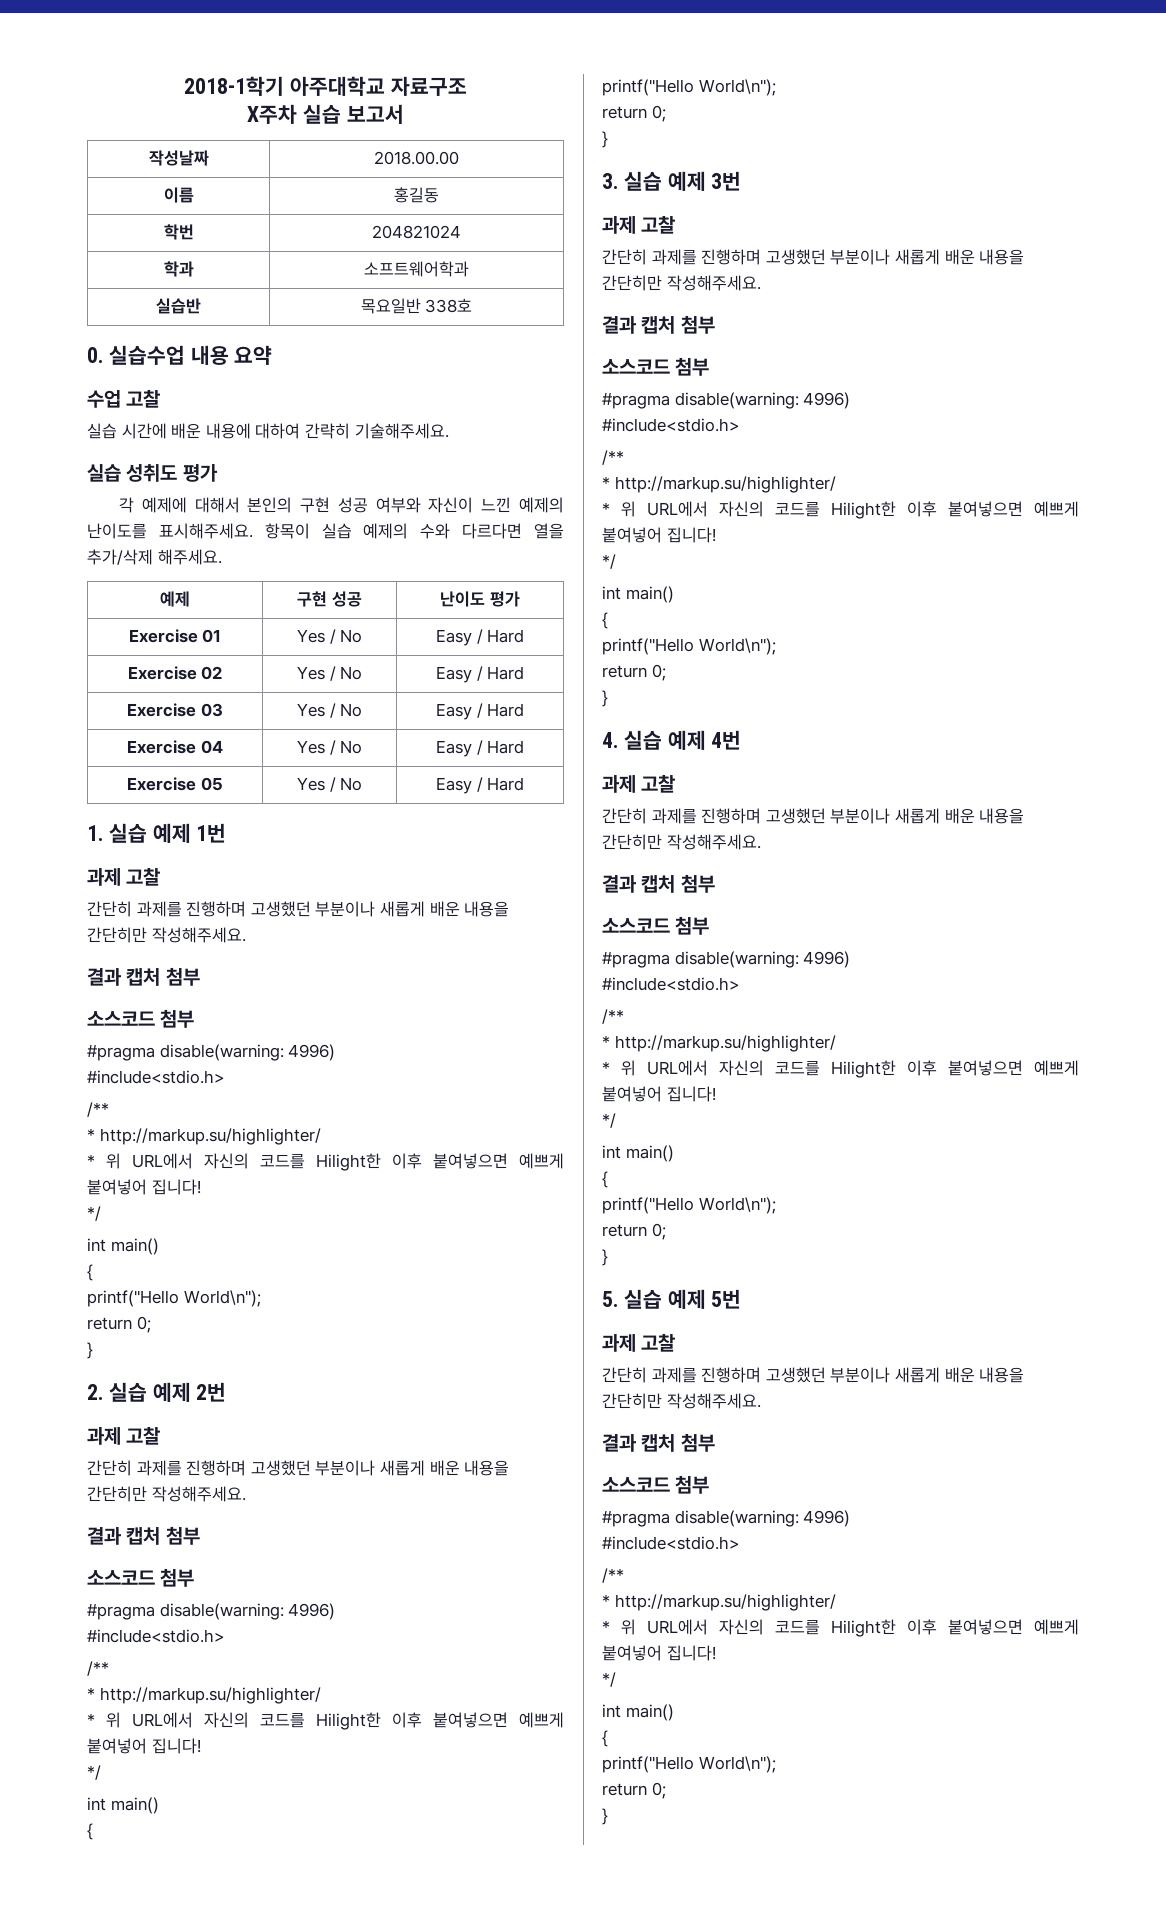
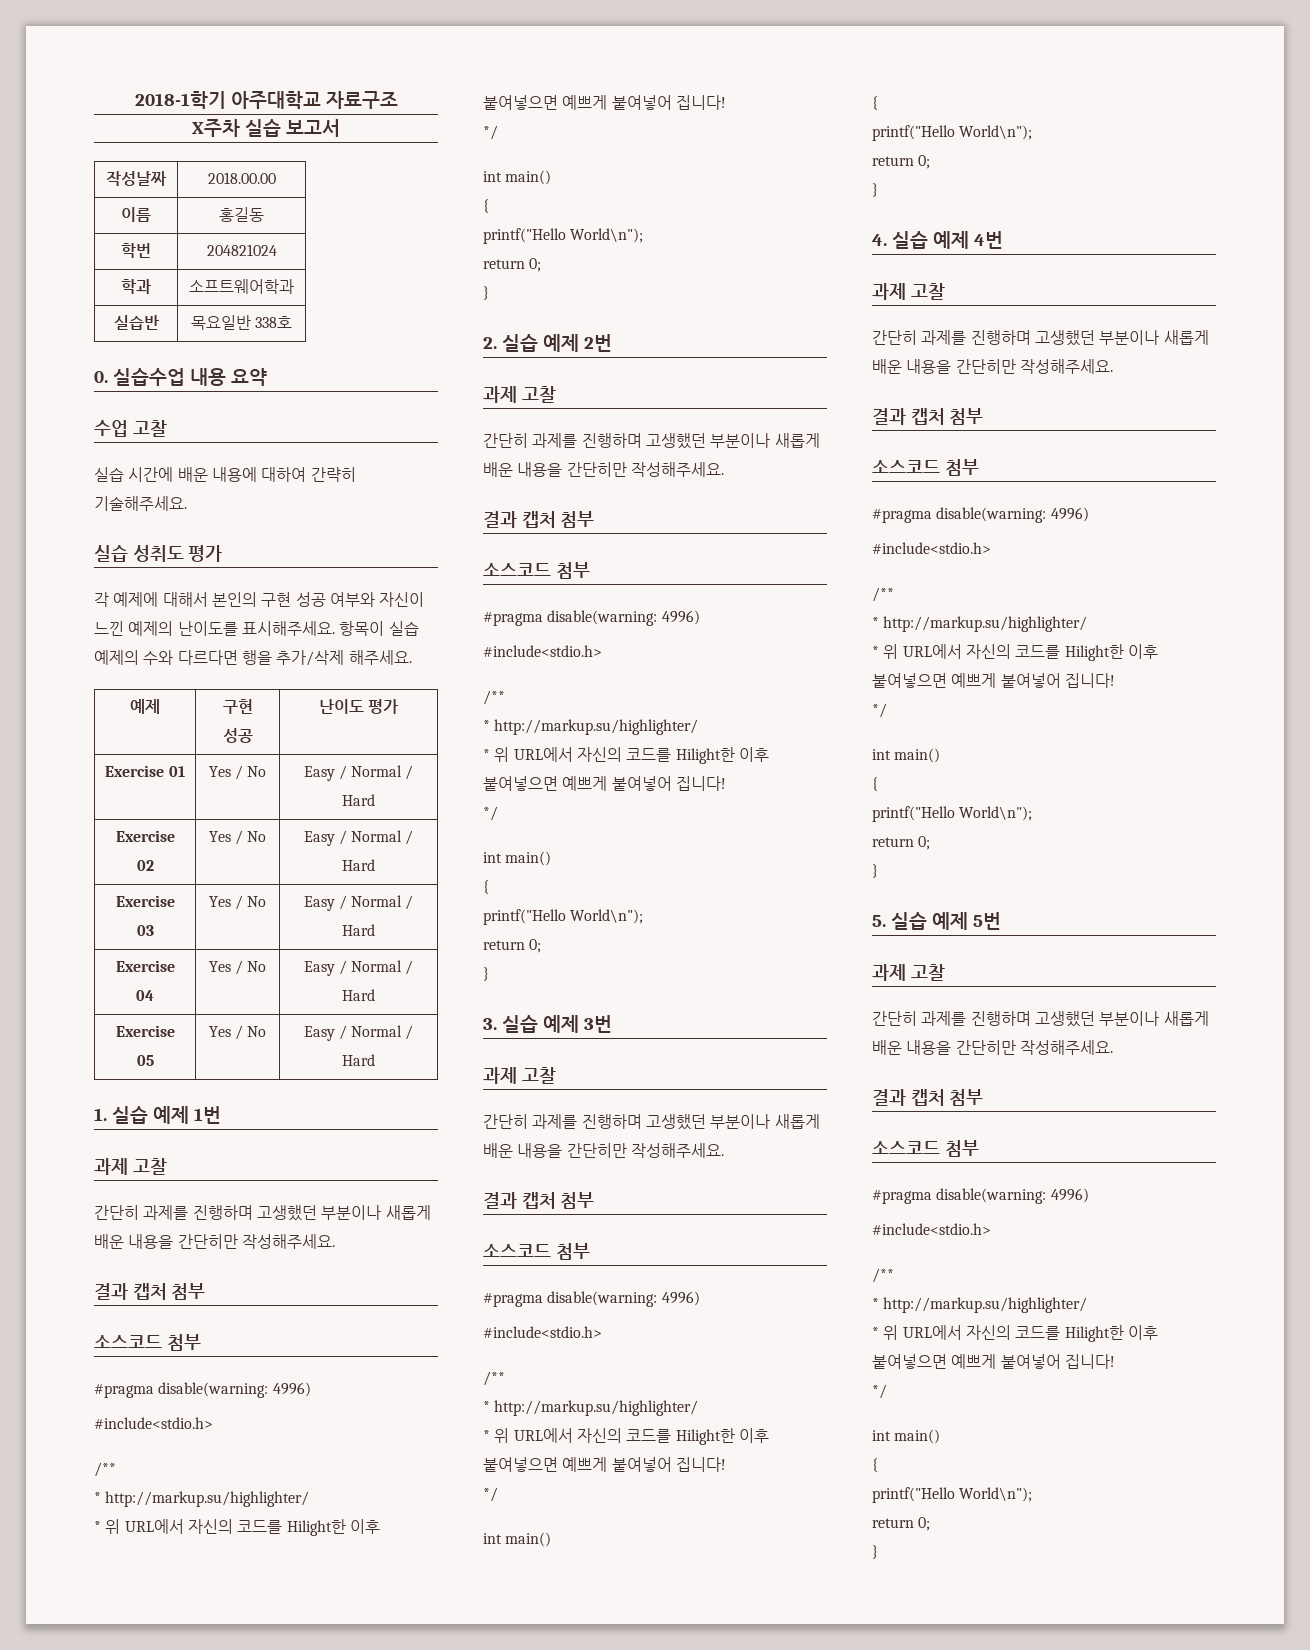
[533,523,564,539] 열을 -> [241,650,272,665] 행을
(483, 636) none -> [351,765,414,780] Normal /
(483, 673) none -> [351,830,414,845] Normal /
(483, 710) none -> [351,895,414,910] Normal /
(483, 747) none -> [351,960,414,975] Normal /
(483, 784) none -> [351,1025,414,1040] Normal /

